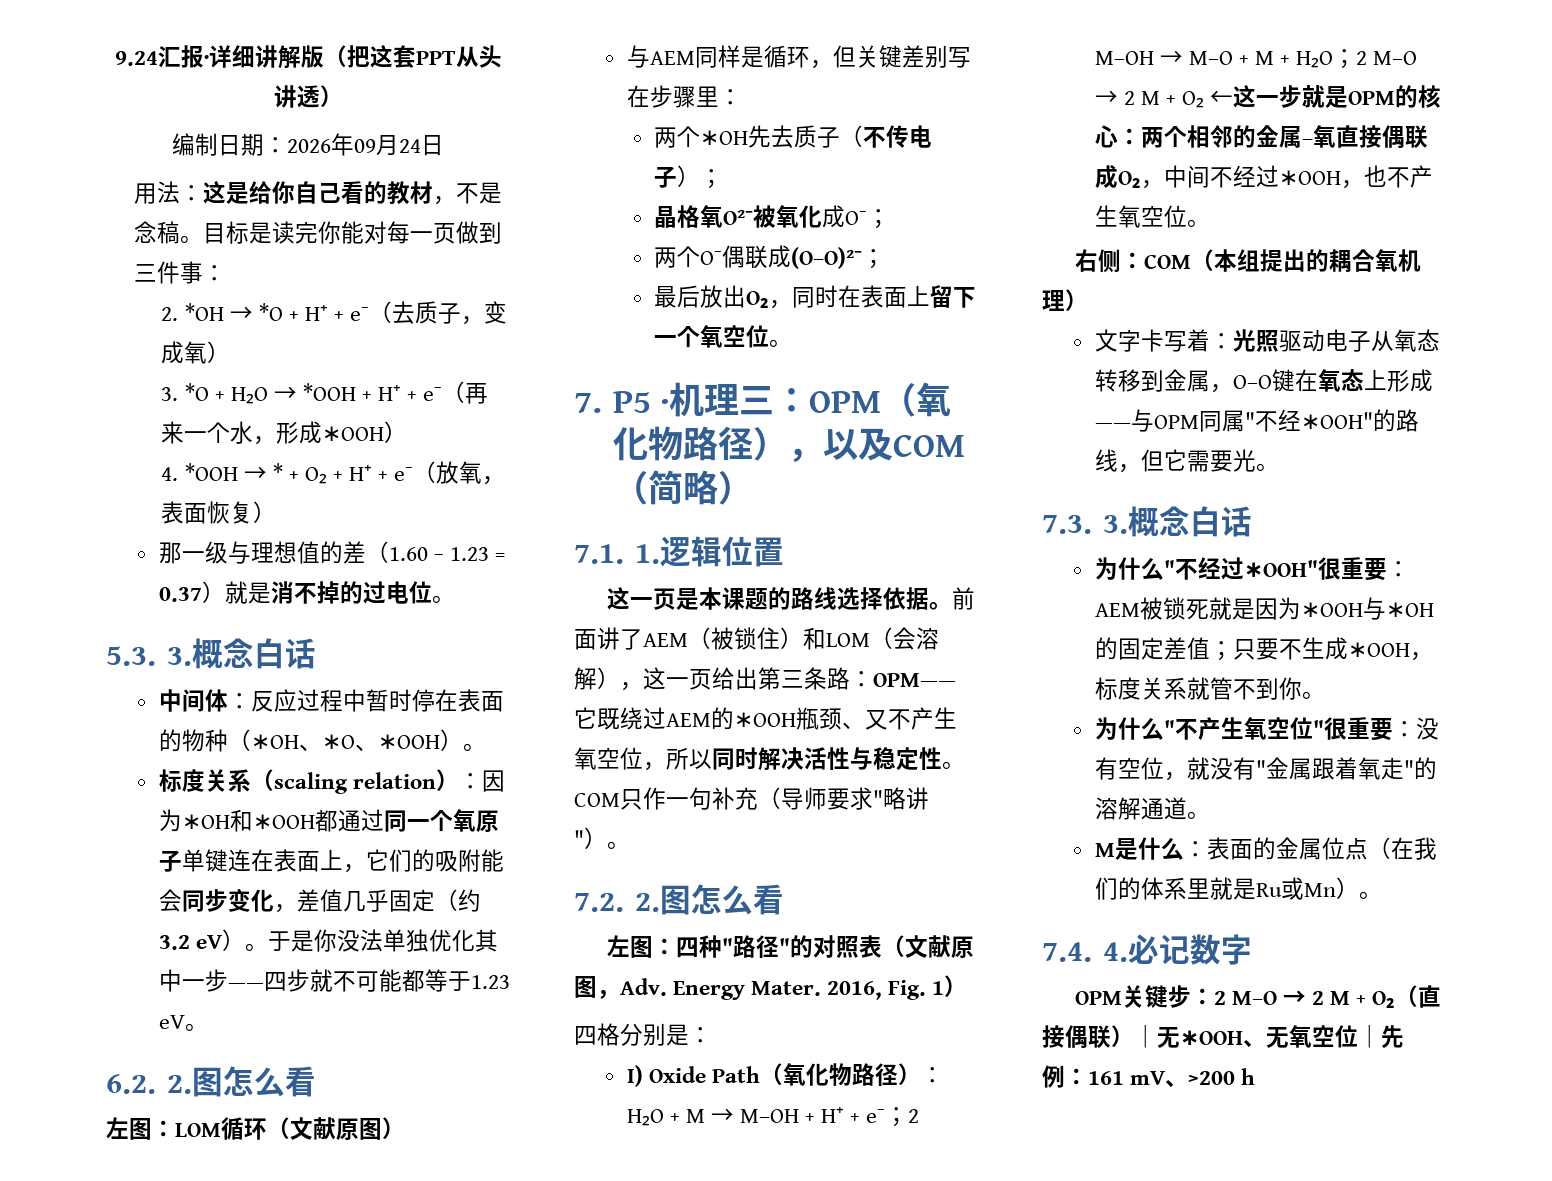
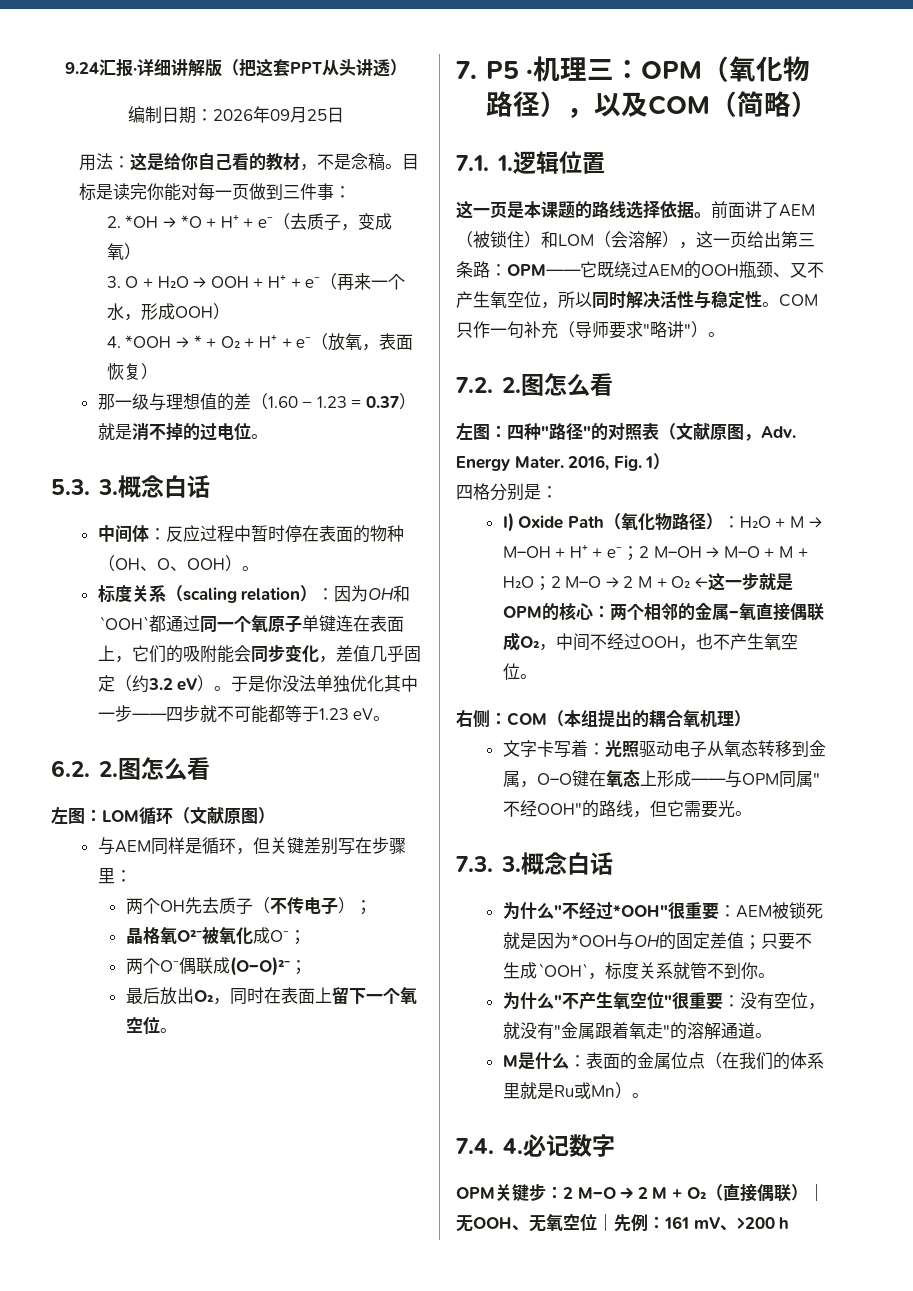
[399,139,421,153] 24 -> [307,109,327,121] 25
[184,383,209,401] *O -> [125,276,139,288] O
[302,383,356,401] *OOH -> [210,276,249,288] OOH
[322,426,385,441] ∗OOH -> [174,306,213,318] OOH
[250,734,440,751] ∗OH、∗O、∗OOH -> [114,558,225,571] OH、O、OOH
[181,809,315,832] ∗OH和∗OOH -> [368,585,411,602] [97,616,149,630] OH和`OOH`
[700,130,749,145] ∗OH -> [159,900,185,912] OH
[734,712,796,727] ∗OOH -> [701,264,739,276] OOH
[1278,170,1341,185] ∗OOH -> [640,636,679,648] OOH
[1300,412,1373,429] ∗OOH" -> [536,803,582,815] OOH"
[1243,560,1318,577] ∗OOH" -> [612,905,668,917] *OOH"
[1300,597,1434,620] ∗OOH与∗OH -> [570,932,660,950] *OOH与OH
[1347,642,1410,657] ∗OOH -> [536,963,588,977] `OOH`
[1180,1030,1243,1045] ∗OOH -> [473,1217,512,1229] OOH

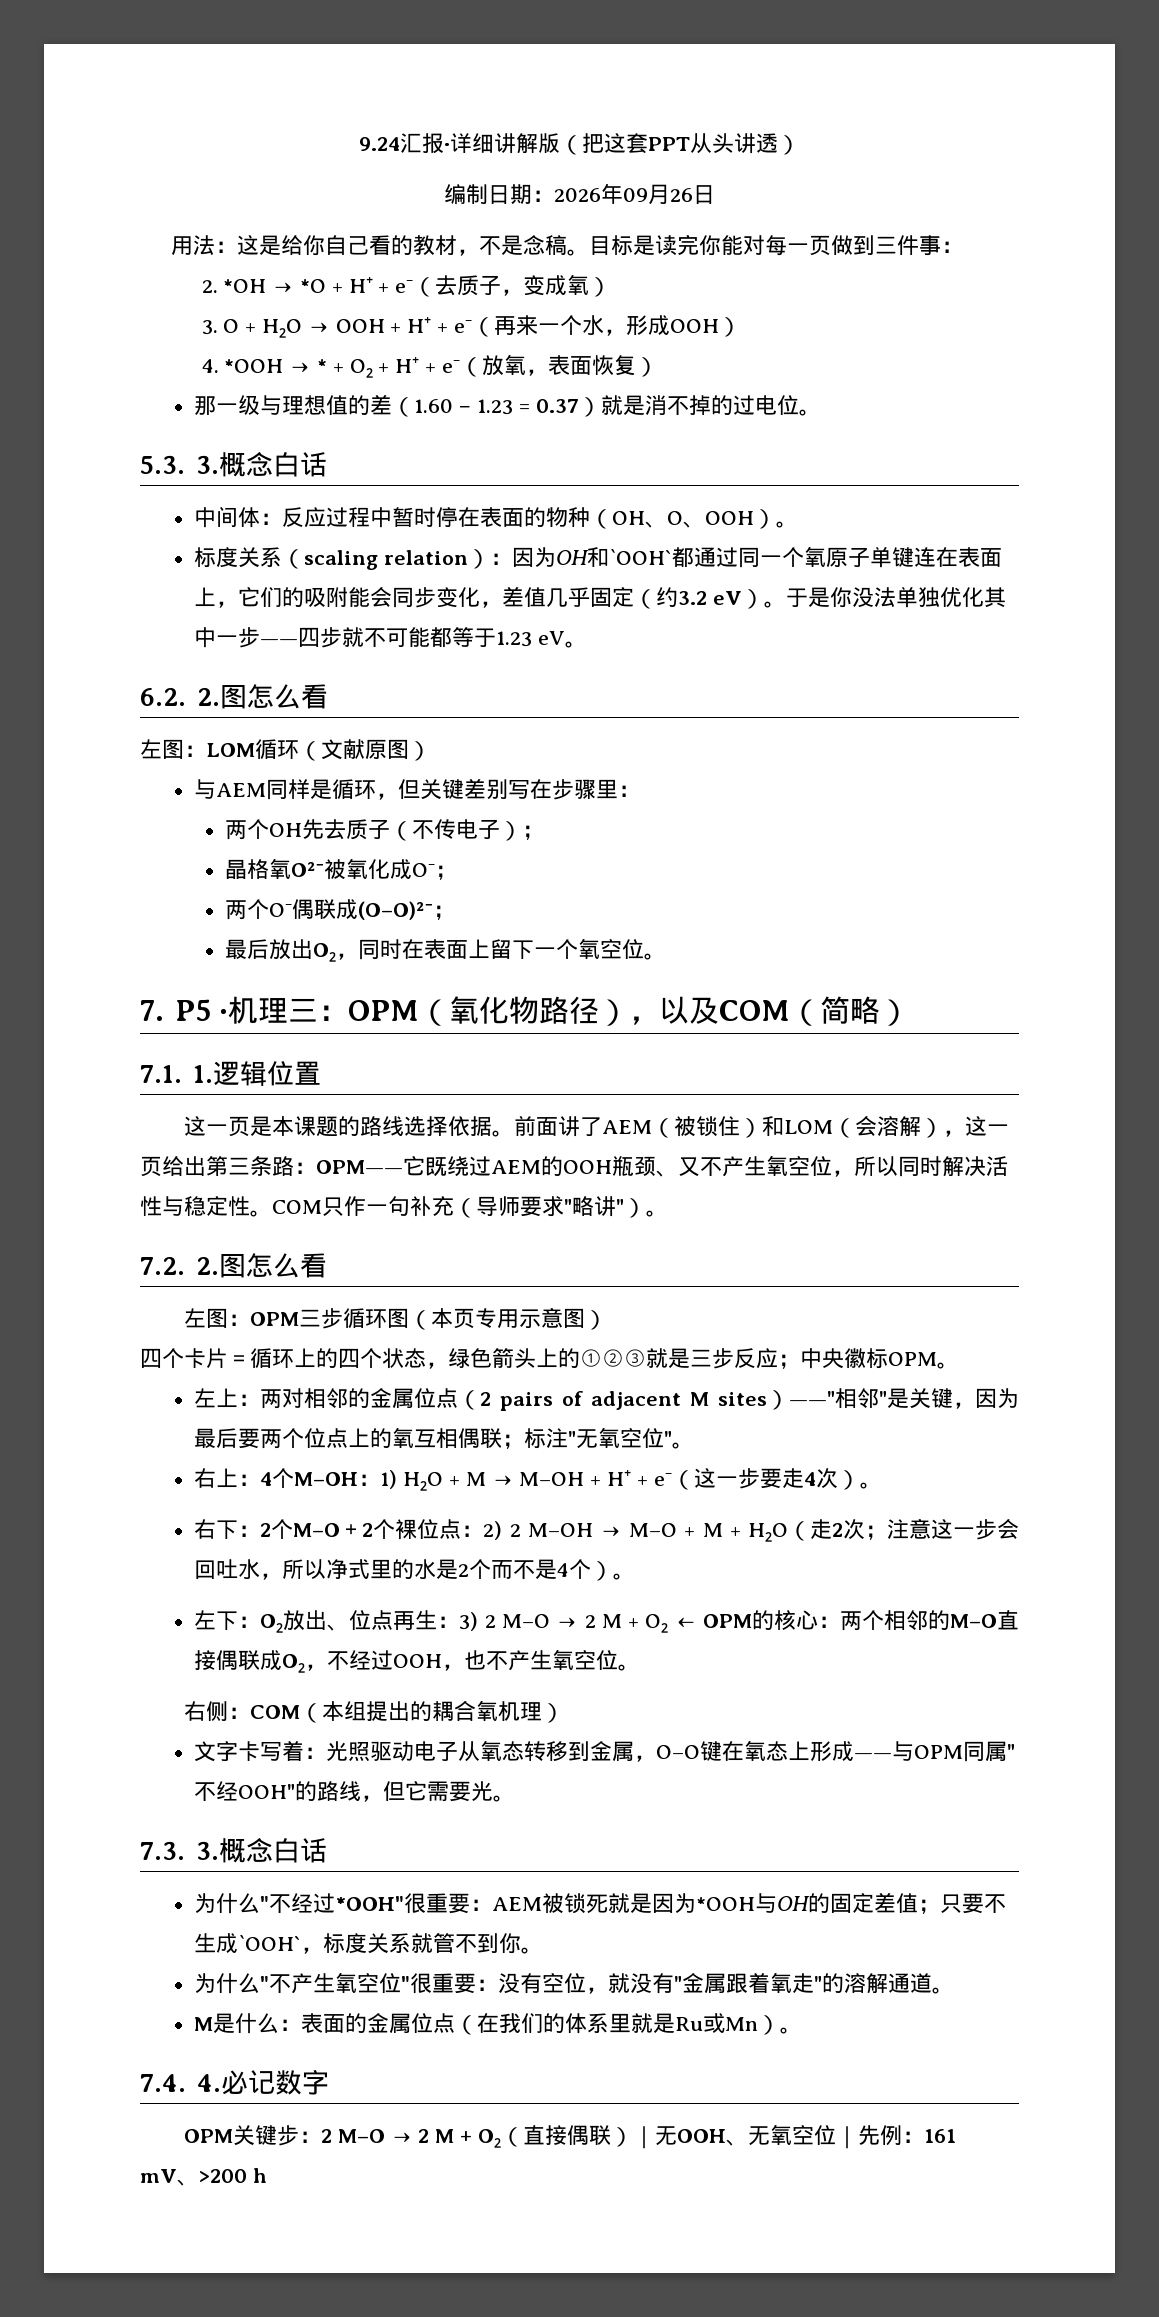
[307,109,327,121] 25 -> [670,188,693,202] 26
[507,422,796,441] [456,453,671,471] [456,483,558,501] [502,512,740,532] 四种"路径"的对照表（文献原图，Adv. Energy Mater. 2016, Fig. 1） // 四格分别是： // I) Oxide Path（氧化物路径）： -> [250,1307,608,1330] [140,1348,959,1369] [194,1388,1019,1411] [194,1427,695,1449] [194,1468,398,1489] OPM三步循环图（本页专用示意图） // 四个卡片＝循环上的四个状态，绿色箭头上的①②③就是三步反应；中央徽标OPM。 // 左上：两对相邻的金属位点（2 pairs of adjacent M sites）——"相邻"是关键，因为最后要两个位点上的氧互相偶联；标注"无氧空位"。 // 右上：4个M–OH：1)
[621,546,639,561] ； -> [671,1468,882,1490] [194,1519,503,1540] （这一步要走4次）。 // 右下：2个M–O＋2个裸位点：2)
[533,576,551,591] ； -> [787,1518,1019,1541] [194,1559,636,1581] [194,1610,479,1633] （走2次；注意这一步会回吐水，所以净式里的水是2个而不是4个）。 // 左下：O₂放出、位点再生：3)
[707,572,793,591] 这一步就是 -> (697, 1622) none
[694,602,756,620] 金属–氧 -> [950,1614,998,1628] M–O
[555,633,590,651] 中间 -> (328, 1667) none

